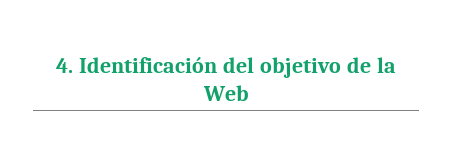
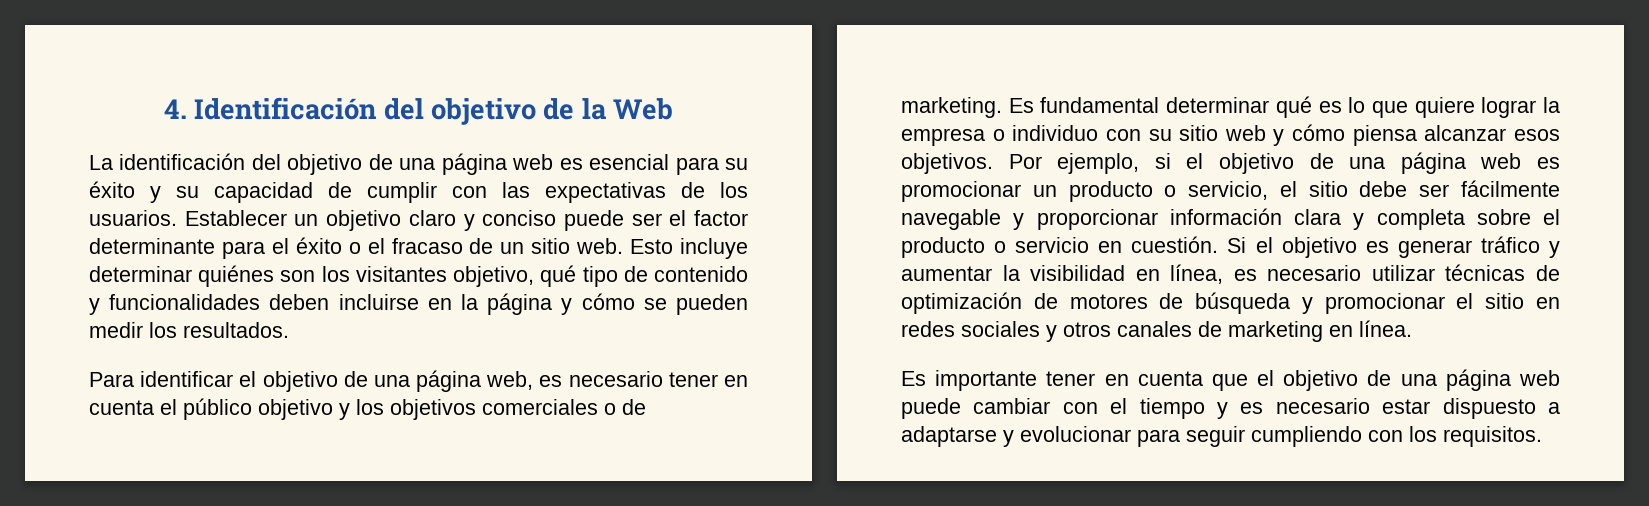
(249, 93) none -> [89,153,748,175] [89,181,748,203] [89,210,748,231] [89,237,748,259] [89,265,748,287] [89,293,748,315] [89,322,289,338] [89,370,748,392] [89,398,646,420] [901,96,1560,118] [901,124,1560,146] [901,152,1560,174] [901,180,1560,202] [901,208,1560,230] [901,236,1560,258] [901,264,1560,284] [901,292,1560,314] [901,320,1412,342] [901,369,1560,391] [901,398,1560,419] [901,426,1542,447] // La identificación del objetivo de una página web es esencial para su éxito y su capacidad de cumplir con las expectativas de los usuarios. Establecer un objetivo claro y conciso puede ser el factor determinante para el éxito o el fracaso de un sitio web. Esto incluye determinar quiénes son los visitantes objetivo, qué tipo de contenido y funcionalidades deben incluirse en la página y cómo se pueden medir los resultados. // Para identificar el objetivo de una página web, es necesario tener en cuenta el público objetivo y los objetivos comerciales o de marketing. Es fundamental determinar qué es lo que quiere lograr la empresa o individuo con su sitio web y cómo piensa alcanzar esos objetivos. Por ejemplo, si el objetivo de una página web es promocionar un producto o servicio, el sitio debe ser fácilmente navegable y proporcionar información clara y completa sobre el producto o servicio en cuestión. Si el objetivo es generar tráfico y aumentar la visibilidad en línea, es necesario utilizar técnicas de optimización de motores de búsqueda y promocionar el sitio en redes sociales y otros canales de marketing en línea. // Es importante tener en cuenta que el objetivo de una página web puede cambiar con el tiempo y es necesario estar dispuesto a adaptarse y evolucionar para seguir cumpliendo con los requisitos.

